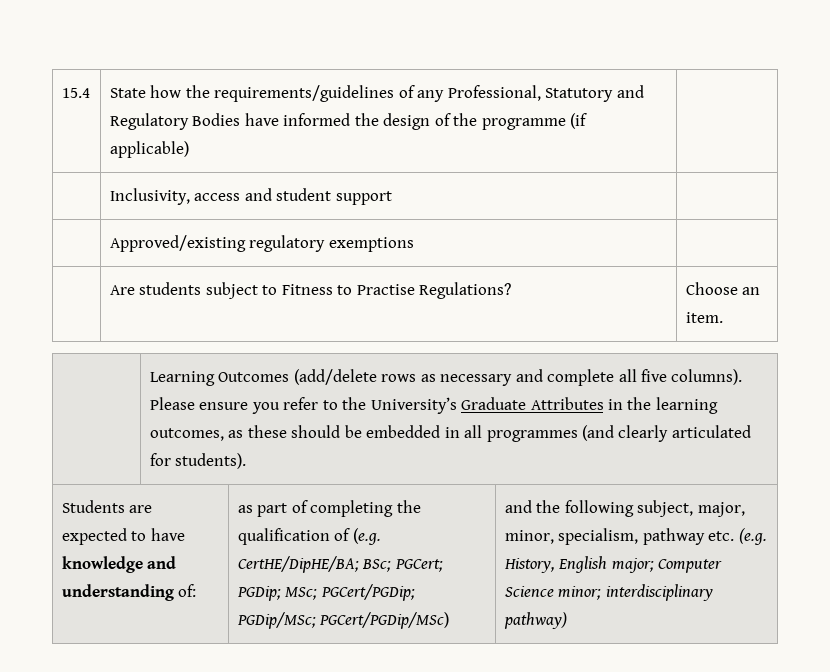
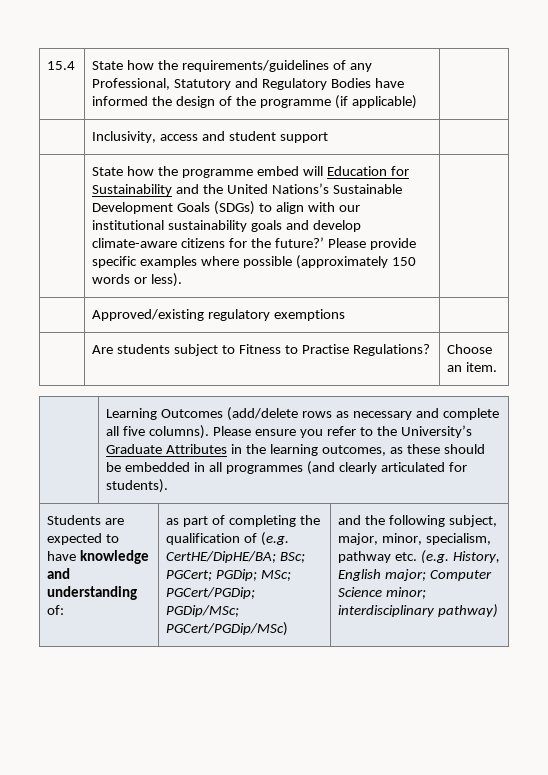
(392, 198) none -> [92,166,409,178] [92,183,402,196] [92,201,360,215] [92,220,362,232] [92,237,416,250] [92,255,416,269] [92,273,183,287] // | State how the programme embed will Education for Sustainability and the United Nations’s Sustainable Development Goals (SDGs) to align with our institutional sustainability goals and develop climate-aware citizens for the future?’ Please provide specific examples where possible (approximately 150 words or less). |

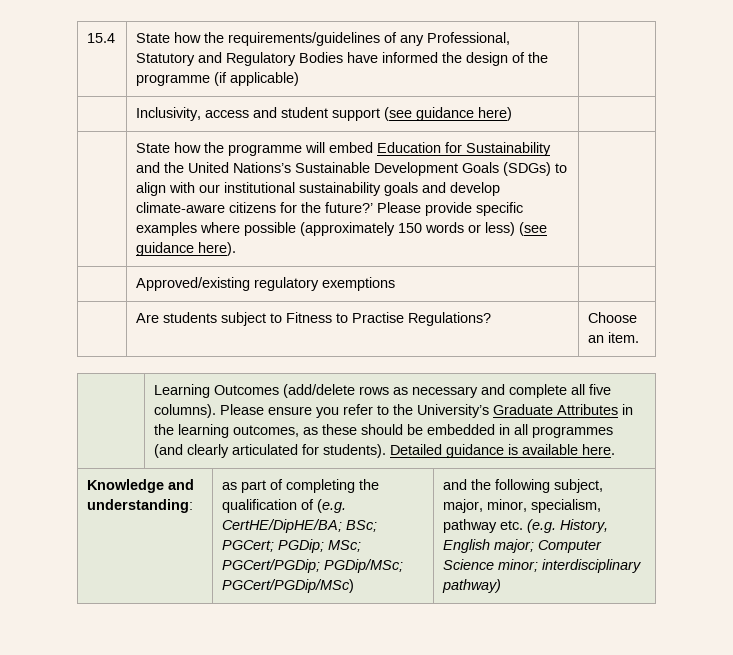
(329, 137) none -> [384,107,513,121] (see guidance here)
[257,166,323,176] embed will -> [305,142,374,153] will embed
[151,273,183,287] less). -> [485,222,548,236] [136,242,237,256] less) (see guidance here).
[47,515,125,525] [47,533,120,545] [47,550,150,564] [47,568,71,579] [47,586,138,600] [47,605,65,615] // Students are expected to have knowledge and understanding of: -> [390,444,616,458] [87,479,195,493] [87,499,194,513] Detailed guidance is available here. // Knowledge and understanding:

